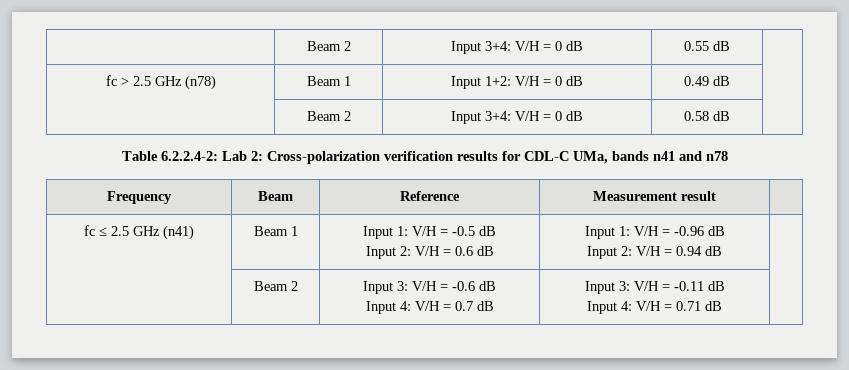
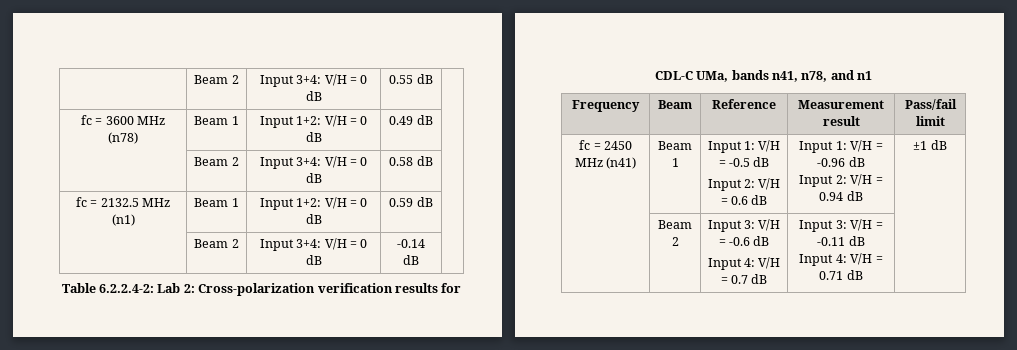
[120,76,182,86] > 2.5 GHz -> [95,116,166,125] = 3600 MHz
(730, 116) none -> [75,197,171,207] [111,214,135,226] [194,198,239,207] [259,197,368,210] [305,214,322,224] [389,197,433,207] [194,239,239,248] [259,238,368,251] [305,255,322,265] [397,239,425,248] [403,255,419,265] // fc = 2132.5 MHz (n1) | Beam 1 | Input 1+2: V/H = 0 dB | 0.59 dB | // | Beam 2 | Input 3+4: V/H = 0 dB | -0.14 dB |
[652,151,728,161] n41 and n78 -> [772,70,873,82] n41, n78, and n1
[84,225,160,236] // fc ≤ 2.5 GHz -> [904,99,957,110] [915,116,945,126] [579,140,632,150] [574,158,603,167] Pass/fail limit // fc = 2450 MHz
(722, 251) none -> [913,140,947,150] ±1 dB

